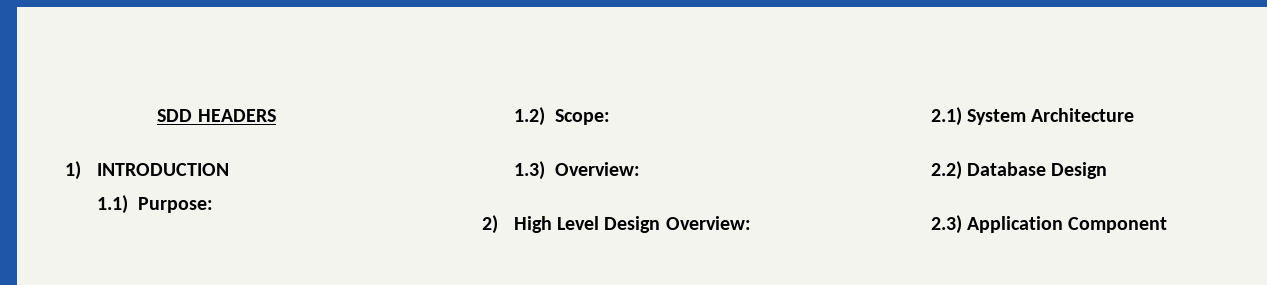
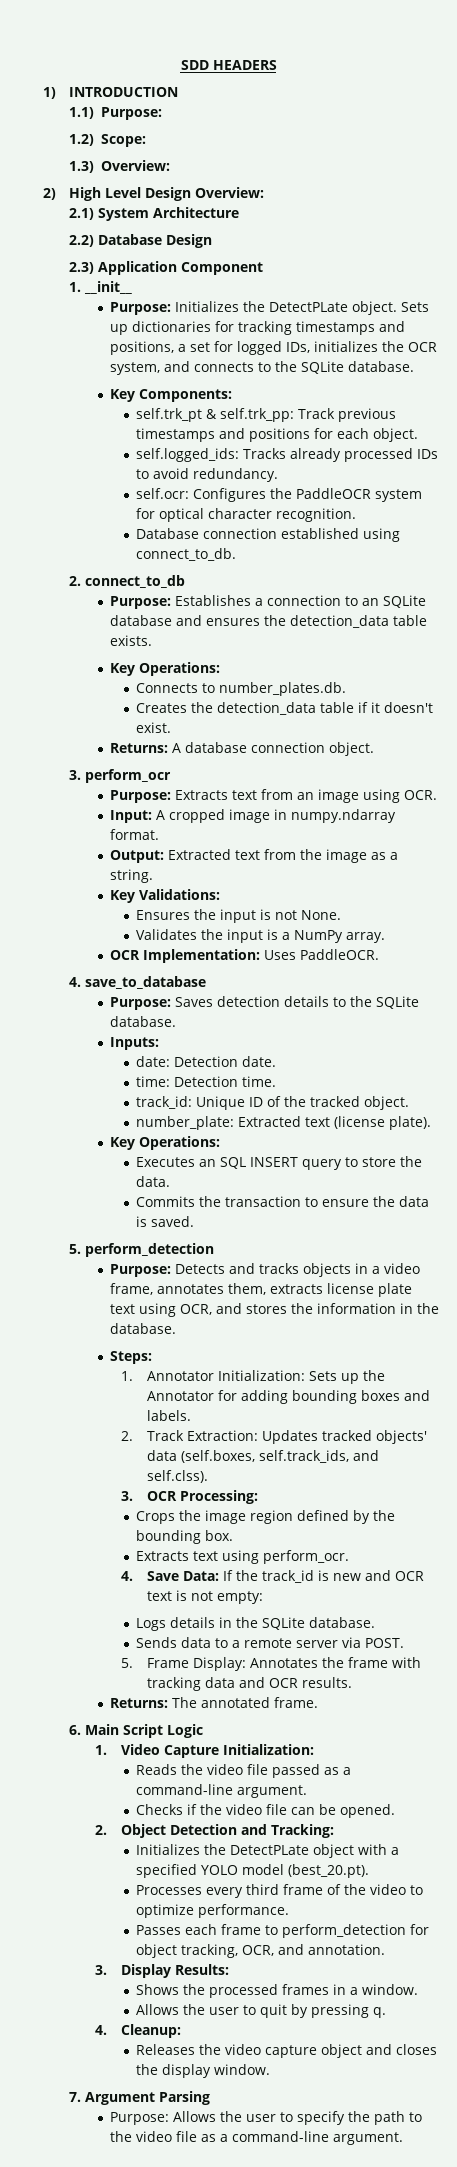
(1168, 225) none -> [68,281,132,294] [110,301,430,315] [110,321,406,335] [110,341,438,355] [110,361,415,375] [110,389,233,402] [136,408,397,422] [136,428,419,442] [136,448,439,462] [136,468,279,482] [136,488,423,502] [136,508,357,522] [136,528,401,542] [136,548,237,561] [68,575,185,588] [110,595,427,609] [110,615,428,628] [110,635,153,646] [110,662,221,676] [136,682,347,696] [136,702,434,715] [136,722,172,733] [110,742,375,756] [68,769,171,783] [110,789,438,803] [110,809,397,823] [110,829,160,840] [110,849,399,863] [110,869,154,883] [110,889,221,903] [136,909,342,923] [136,929,386,943] [110,949,380,963] [68,976,206,989] [110,996,420,1010] [110,1016,177,1027] [110,1037,160,1050] [136,1056,277,1067] [136,1076,277,1087] [136,1096,410,1110] [136,1116,432,1130] [110,1136,221,1150] [136,1156,423,1170] [136,1176,171,1187] [136,1196,430,1207] [136,1216,195,1227] [68,1243,214,1257] [110,1263,421,1277] [110,1283,413,1297] [110,1303,440,1317] [110,1323,177,1334] [110,1351,153,1364] [120,1370,385,1384] [146,1390,430,1404] [146,1410,191,1421] [120,1430,427,1444] [146,1450,379,1463] [146,1470,208,1483] [120,1490,258,1504] [136,1510,396,1524] [136,1530,234,1544] [136,1550,350,1564] [120,1570,424,1583] [146,1590,263,1604] [136,1617,376,1631] [136,1637,405,1648] [120,1657,421,1671] [146,1677,352,1691] [110,1697,319,1708] [68,1724,203,1738] [94,1744,314,1758] [136,1764,352,1778] [136,1784,308,1798] [136,1804,396,1818] [94,1824,334,1838] [136,1844,400,1858] [136,1864,370,1878] [136,1884,424,1898] [136,1904,290,1918] [136,1924,430,1938] [136,1944,386,1958] [94,1964,229,1978] [136,1984,419,1998] [136,2004,387,2018] [94,2024,181,2038] [136,2044,438,2058] [136,2064,271,2078] [68,2091,210,2105] [110,2111,423,2125] [110,2131,404,2145] // 1. __init__ // Purpose: Initializes the DetectPLate object. Sets up dictionaries for tracking timestamps and positions, a set for logged IDs, initializes the OCR system, and connects to the SQLite database. // Key Components: // self.trk_pt & self.trk_pp: Track previous timestamps and positions for each object. // self.logged_ids: Tracks already processed IDs to avoid redundancy. // self.ocr: Configures the PaddleOCR system for optical character recognition. // Database connection established using connect_to_db. // 2. connect_to_db // Purpose: Establishes a connection to an SQLite database and ensures the detection_data table exists. // Key Operations: // Connects to number_plates.db. // Creates the detection_data table if it doesn't exist. // Returns: A database connection object. // 3. perform_ocr // Purpose: Extracts text from an image using OCR. // Input: A cropped image in numpy.ndarray format. // Output: Extracted text from the image as a string. // Key Validations: // Ensures the input is not None. // Validates the input is a NumPy array. // OCR Implementation: Uses PaddleOCR. // 4. save_to_database // Purpose: Saves detection details to the SQLite database. // Inputs: // date: Detection date. // time: Detection time. // track_id: Unique ID of the tracked object. // number_plate: Extracted text (license plate). // Key Operations: // Executes an SQL INSERT query to store the data. // Commits the transaction to ensure the data is saved. // 5. perform_detection // Purpose: Detects and tracks objects in a video frame, annotates them, extracts license plate text using OCR, and stores the information in the database. // Steps: // 1. Annotator Initialization: Sets up the Annotator for adding bounding boxes and labels. // 2. Track Extraction: Updates tracked objects' data (self.boxes, self.track_ids, and self.clss). // 3. OCR Processing: // Crops the image region defined by the bounding box. // Extracts text using perform_ocr. // 4. Save Data: If the track_id is new and OCR text is not empty: // Logs details in the SQLite database. // Sends data to a remote server via POST. // 5. Frame Display: Annotates the frame with tracking data and OCR results. // Returns: The annotated frame. // 6. Main Script Logic // 1. Video Capture Initialization: // Reads the video file passed as a command-line argument. // Checks if the video file can be opened. // 2. Object Detection and Tracking: // Initializes the DetectPLate object with a specified YOLO model (best_20.pt). // Processes every third frame of the video to optimize performance. // Passes each frame to perform_detection for object tracking, OCR, and annotation. // 3. Display Results: // Shows the processed frames in a window. // Allows the user to quit by pressing q. // 4. Cleanup: // Releases the video capture object and closes the display window. // 7. Argument Parsing // Purpose: Allows the user to specify the path to the video file as a command-line argument.

